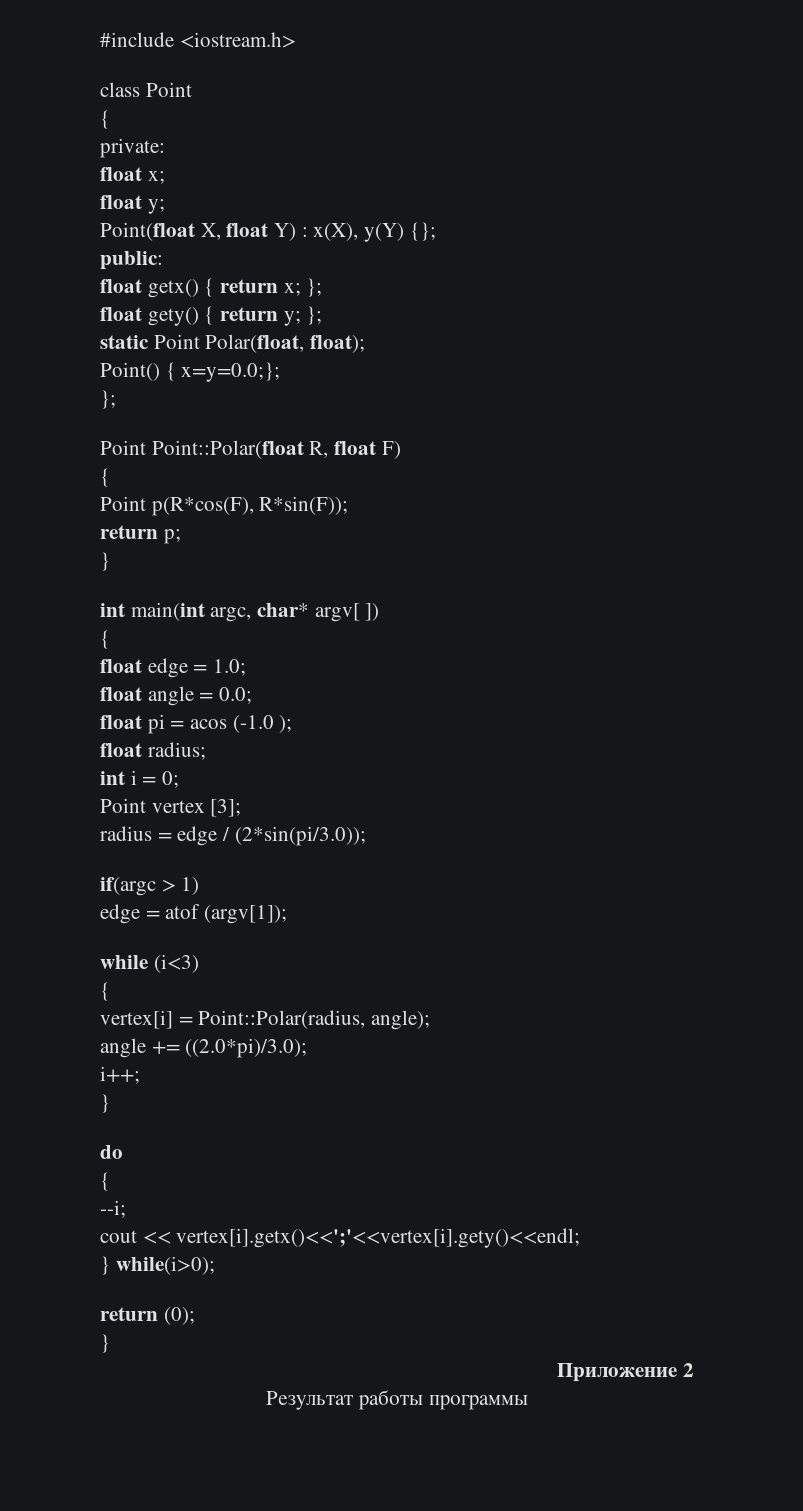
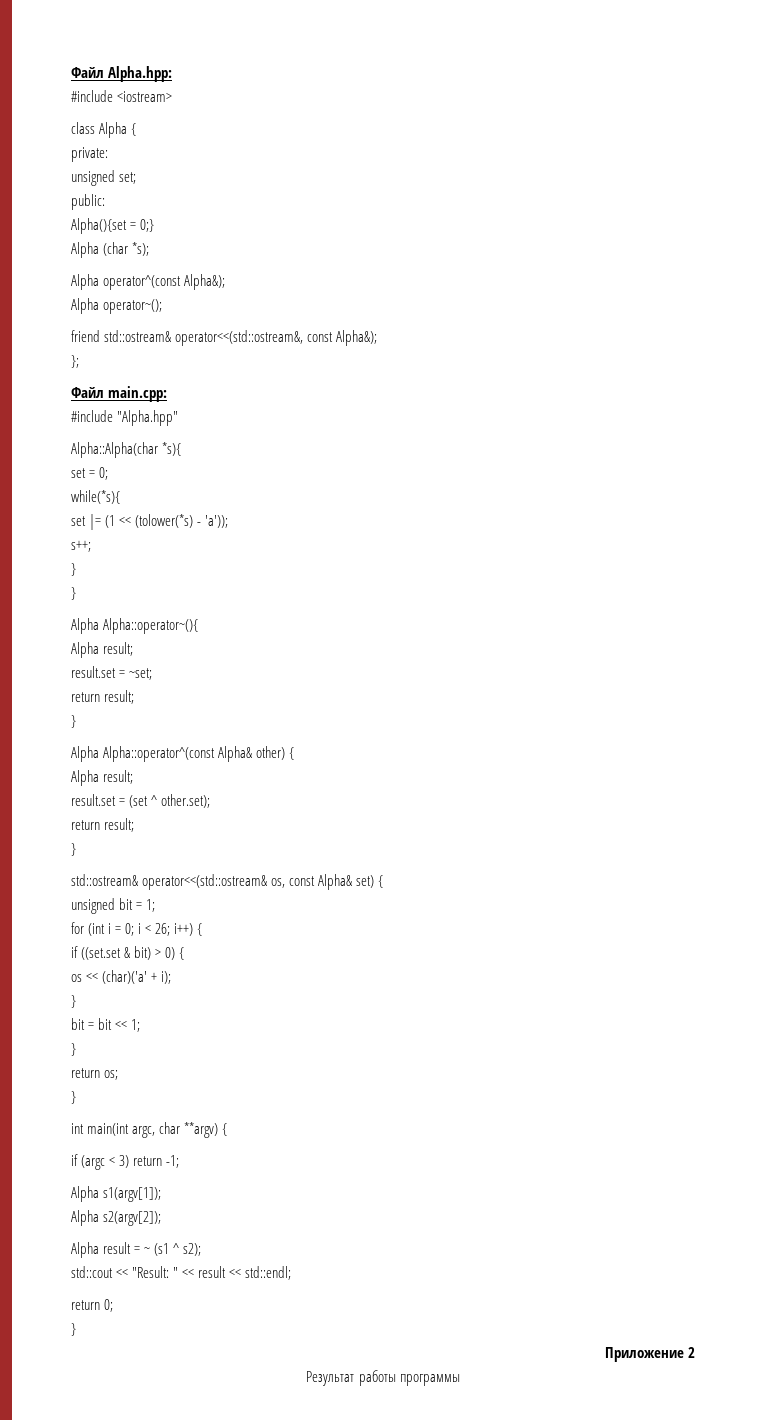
[100,32,296,48] #include <iostream.h> -> [71,66,173,82] [71,90,173,102] Файл Alpha.hpp: // #include <iostream>
[145,82,192,97] Point // -> [99,122,128,138] Alpha
[100,167,165,184] [100,195,165,214] [100,222,436,242] [100,251,163,270] [100,278,323,298] [100,306,323,326] [100,334,366,353] [100,362,281,382] [100,390,116,409] [100,440,401,459] [100,468,110,487] [100,496,349,516] [100,525,181,544] [100,552,110,571] [100,602,380,622] [100,630,110,649] [100,658,247,678] [100,686,253,706] [100,714,293,734] [100,742,206,760] [100,770,180,788] [100,798,242,817] [100,826,366,846] [100,877,200,896] [100,904,288,924] [100,954,199,973] [100,982,110,1001] [100,1010,431,1030] [100,1038,308,1058] [100,1066,140,1084] [100,1094,110,1113] [100,1145,123,1159] [100,1172,110,1191] [100,1200,126,1218] [100,1228,581,1248] [100,1256,215,1275] [100,1307,195,1325] float x; // float y; // Point(float X, float Y) : x(X), y(Y) {}; // public: // float getx() { return x; }; // float gety() { return y; }; // static Point Polar(float, float); // Point() { x=y=0.0;}; // }; // Point Point::Polar(float R, float F) // { // Point p(R*cos(F), R*sin(F)); // return p; // } // int main(int argc, char* argv[ ]) // { // float edge = 1.0; // float angle = 0.0; // float pi = acos (-1.0 ); // float radius; // int i = 0; // Point vertex [3]; // radius = edge / (2*sin(pi/3.0)); // if(argc > 1) // edge = atof (argv[1]); // while (i<3) // { // vertex[i] = Point::Polar(radius, angle); // angle += ((2.0*pi)/3.0); // i++; // } // do // { // --i; // cout << vertex[i].getx()<<';'<<vertex[i].gety()<<endl; // } while(i>0); // return (0); -> [71,170,137,186] [71,194,105,210] [71,218,155,234] [71,242,150,258] [71,274,226,290] [71,298,163,314] [71,330,378,346] [71,355,79,368] [71,386,168,402] [71,410,179,426] [71,442,182,458] [71,467,109,480] [71,490,120,504] [71,514,229,530] [71,540,91,552] [71,563,76,576] [71,587,76,600] [71,618,199,634] [71,642,134,658] [71,666,153,680] [71,690,135,704] [71,715,76,728] [71,746,295,762] [71,770,134,786] [71,794,211,808] [71,818,135,832] [71,843,76,856] [71,874,384,890] [71,898,156,914] [71,922,203,936] [71,946,185,960] [71,970,172,984] [71,995,76,1008] [71,1018,141,1032] [71,1043,76,1056] [71,1068,119,1080] [71,1091,76,1104] [71,1122,228,1138] [71,1154,180,1170] [71,1186,162,1202] [71,1210,162,1226] [71,1242,202,1258] [71,1266,292,1280] [71,1299,114,1312] unsigned set; // public: // Alpha(){set = 0;} // Alpha (char *s); // Alpha operator^(const Alpha&); // Alpha operator~(); // friend std::ostream& operator<<(std::ostream&, const Alpha&); // }; // Файл main.cpp: // #include "Alpha.hpp" // Alpha::Alpha(char *s){ // set = 0; // while(*s){ // set |= (1 << (tolower(*s) - 'a')); // s++; // } // } // Alpha Alpha::operator~(){ // Alpha result; // result.set = ~set; // return result; // } // Alpha Alpha::operator^(const Alpha& other) { // Alpha result; // result.set = (set ^ other.set); // return result; // } // std::ostream& operator<<(std::ostream& os, const Alpha& set) { // unsigned bit = 1; // for (int i = 0; i < 26; i++) { // if ((set.set & bit) > 0) { // os << (char)('a' + i); // } // bit = bit << 1; // } // return os; // } // int main(int argc, char **argv) { // if (argc < 3) return -1; // Alpha s1(argv[1]); // Alpha s2(argv[2]); // Alpha result = ~ (s1 ^ s2); // std::cout << "Result: " << result << std::endl; // return 0;

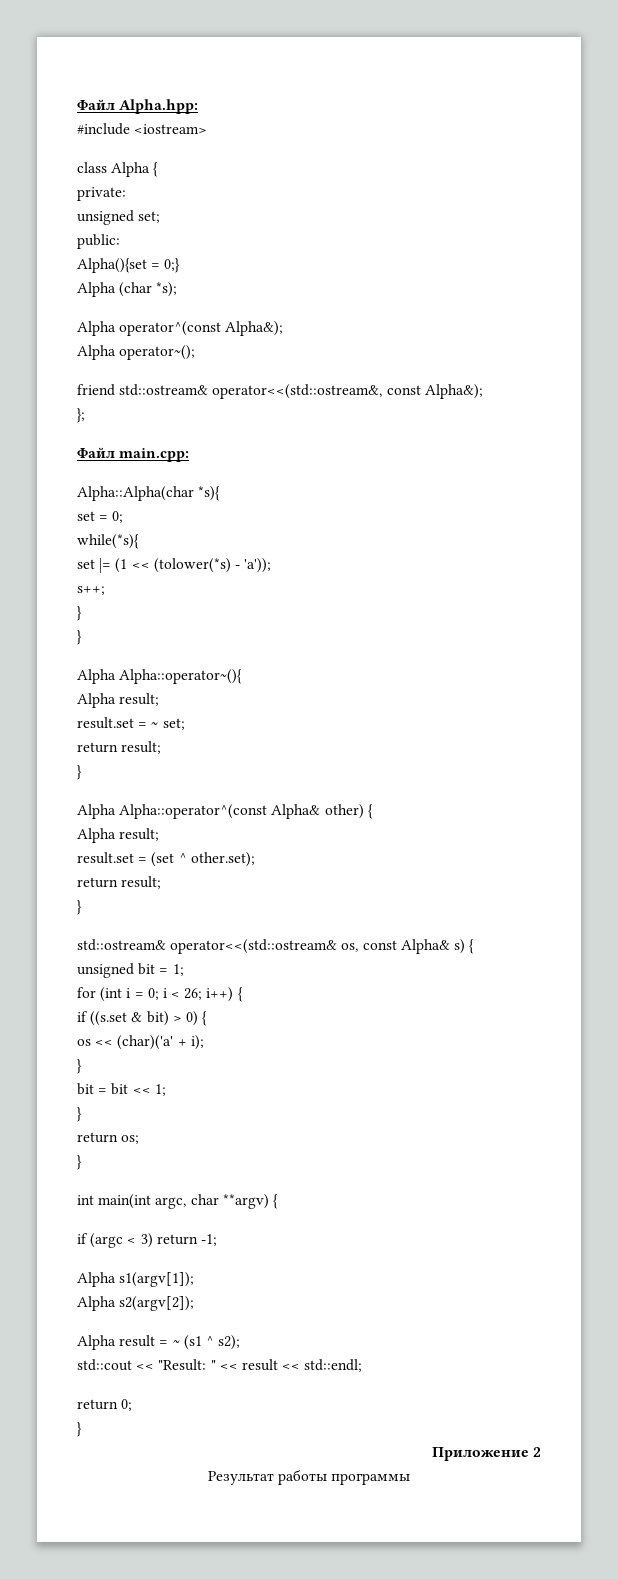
[71,410,179,426] // #include "Alpha.hpp" -> (190, 455) none
[129,668,153,680] ~set; -> [151,718,185,730] ~ set;
[356,875,375,888] set) -> [453,939,465,954] s)
[81,947,122,960] ((set.set -> [90,1011,128,1026] ((s.set

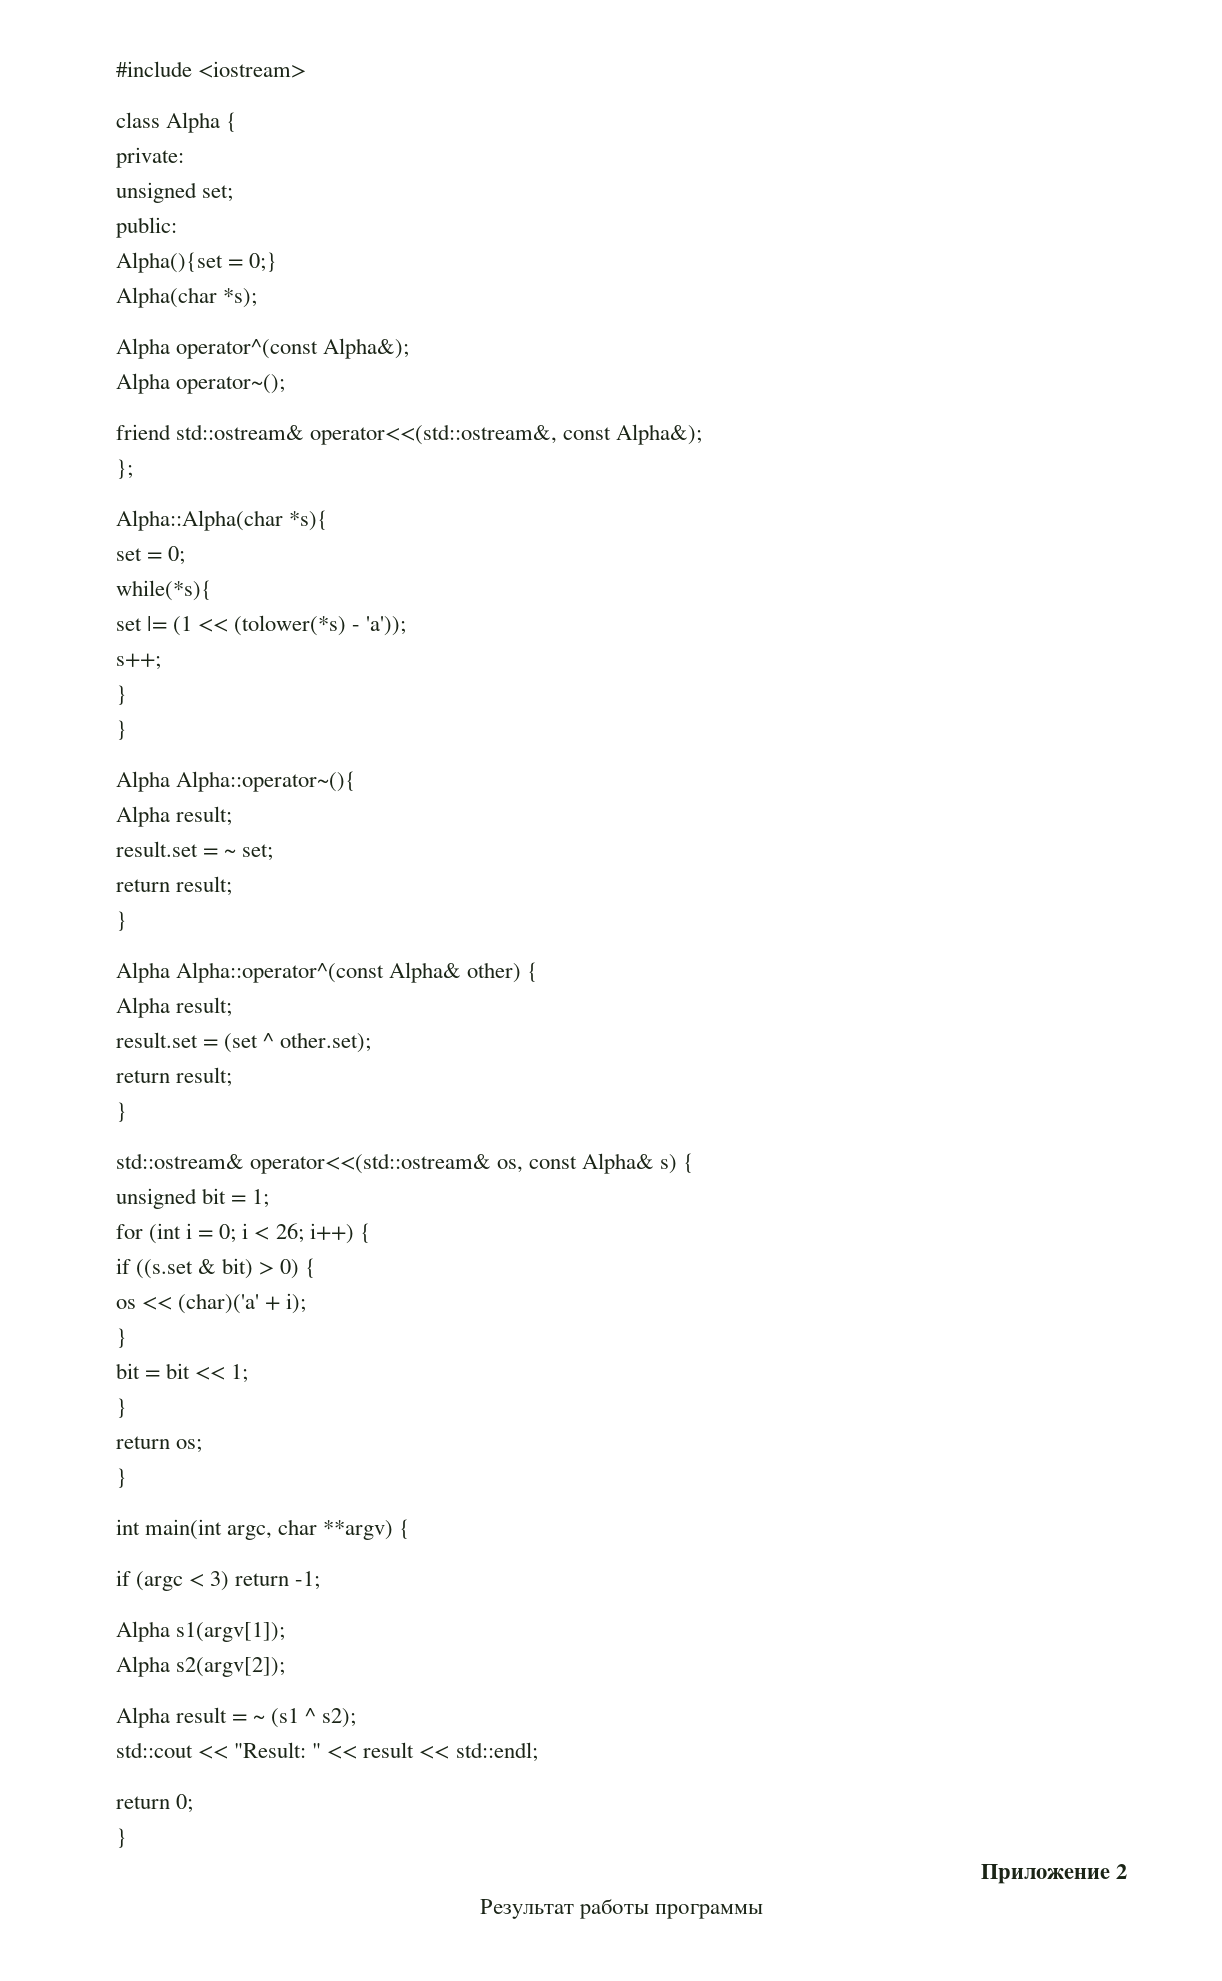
[77,99,199,114] Файл Alpha.hpp: // -> (116, 69) none
[77,282,153,297] Alpha (char -> [116,287,217,308] Alpha(char
[77,447,190,462] // Файл main.cpp: -> (133, 469) none

